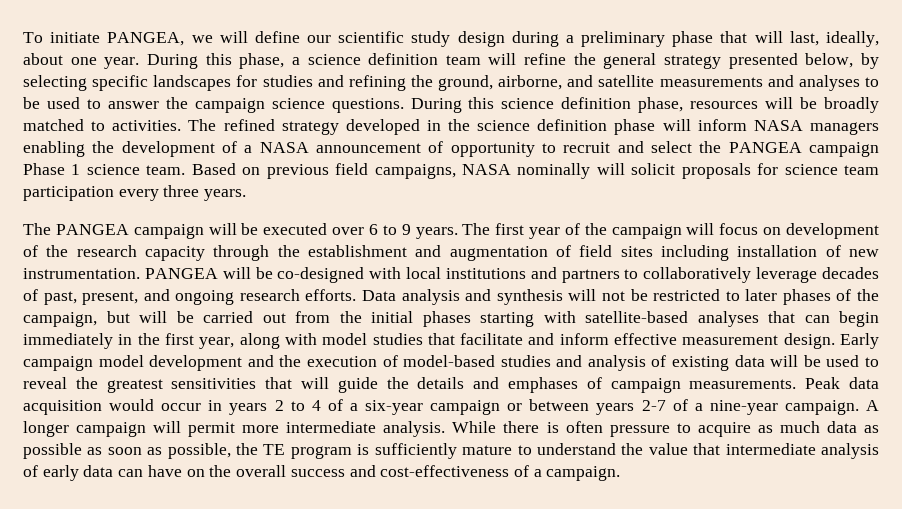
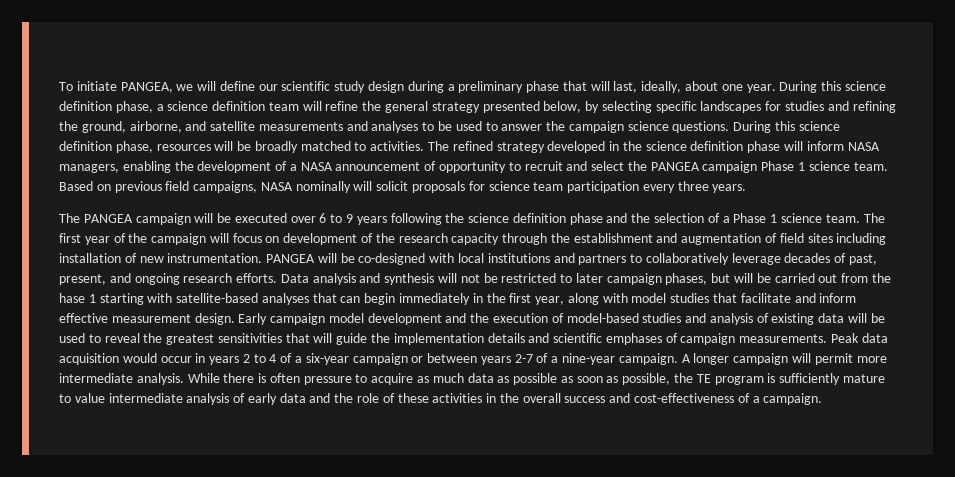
(232, 59) none -> [844,81,886,91] [59,101,112,111] science definition
[810,122,879,135] managers -> [59,164,119,173] managers,
[415,227,458,239] years. -> [356,213,860,225] years following the science definition phase and the selection of a Phase 1 science team.
[782,289,879,305] [23,312,97,327] phases of the campaign, -> [606,273,708,285] campaign phases,
[371,311,471,327] initial phases -> [59,293,96,303] hase 1
(409, 383) none -> [393,333,484,345] implementation
(500, 383) none -> [553,333,603,343] scientific
[536,443,721,455] understand the value that -> [74,393,105,403] value
[118,465,205,477] can have on -> [309,393,497,403] and the role of these activities in

